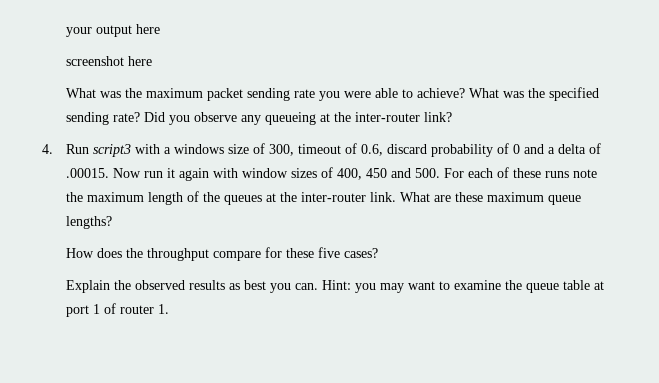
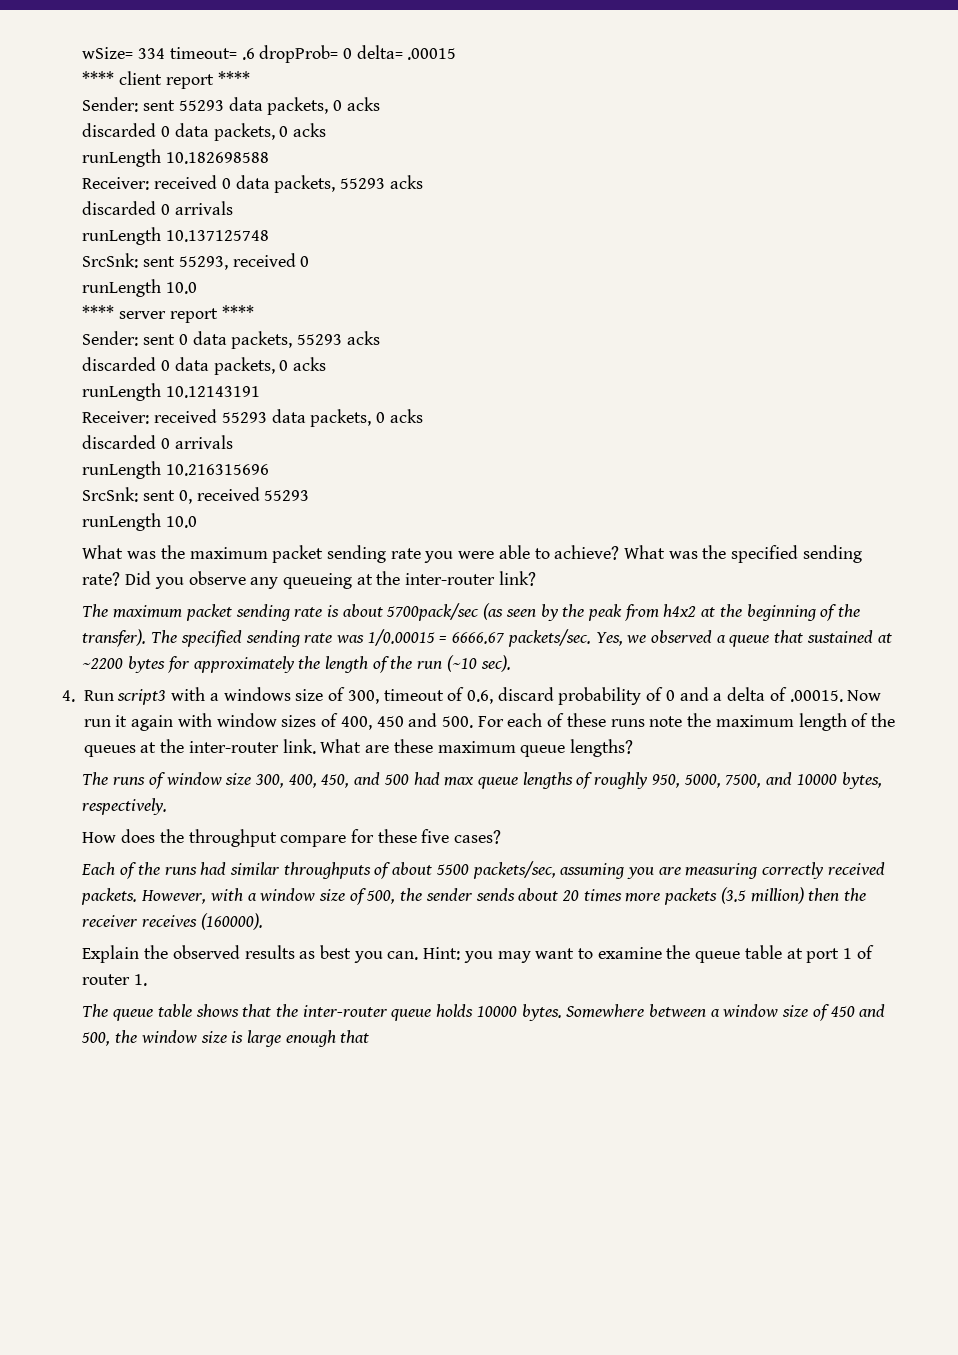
[66,24,161,37] [66,56,153,66] your output here // screenshot here -> [82,45,457,63] [82,71,250,89] [82,97,380,115] [82,123,326,141] [82,149,270,167] [82,175,423,193] [82,201,233,215] [82,227,270,245] [82,253,310,270] [82,279,198,297] [82,305,254,323] [82,331,380,349] [82,357,326,375] [82,383,261,401] [82,409,423,427] [82,435,233,449] [82,461,270,479] [82,487,310,504] [82,513,198,531] wSize= 334 timeout= .6 dropProb= 0 delta= .00015 // **** client report **** // Sender: sent 55293 data packets, 0 acks // discarded 0 data packets, 0 acks // runLength 10.182698588 // Receiver: received 0 data packets, 55293 acks // discarded 0 arrivals // runLength 10.137125748 // SrcSnk: sent 55293, received 0 // runLength 10.0 // **** server report **** // Sender: sent 0 data packets, 55293 acks // discarded 0 data packets, 0 acks // runLength 10.12143191 // Receiver: received 55293 data packets, 0 acks // discarded 0 arrivals // runLength 10.216315696 // SrcSnk: sent 0, received 55293 // runLength 10.0
(453, 117) none -> [82,603,861,621] [82,629,892,647] [82,655,511,673] // The maximum packet sending rate is about 5700pack/sec (as seen by the peak from h4x2 at the beginning of the transfer). The specified sending rate was 1/0.00015 = 6666.67 packets/sec. Yes, we observed a queue that sustained at ~2200 bytes for approximately the length of the run (~10 sec).
(113, 222) none -> [82,772,882,789] [82,798,168,815] // The runs of window size 300, 400, 450, and 500 had max queue lengths of roughly 950, 5000, 7500, and 10000 bytes, respectively.
(379, 253) none -> [81,861,885,879] [81,887,867,905] [82,913,263,930] // Each of the runs had similar throughputs of about 5500 packets/sec, assuming you are measuring correctly received packets. However, with a window size of 500, the sender sends about 20 times more packets (3.5 million) then the receiver receives (160000).
(170, 309) none -> [82,1004,886,1021] [81,1030,370,1047] // The queue table shows that the inter-router queue holds 10000 bytes. Somewhere between a window size of 450 and 500, the window size is large enough that

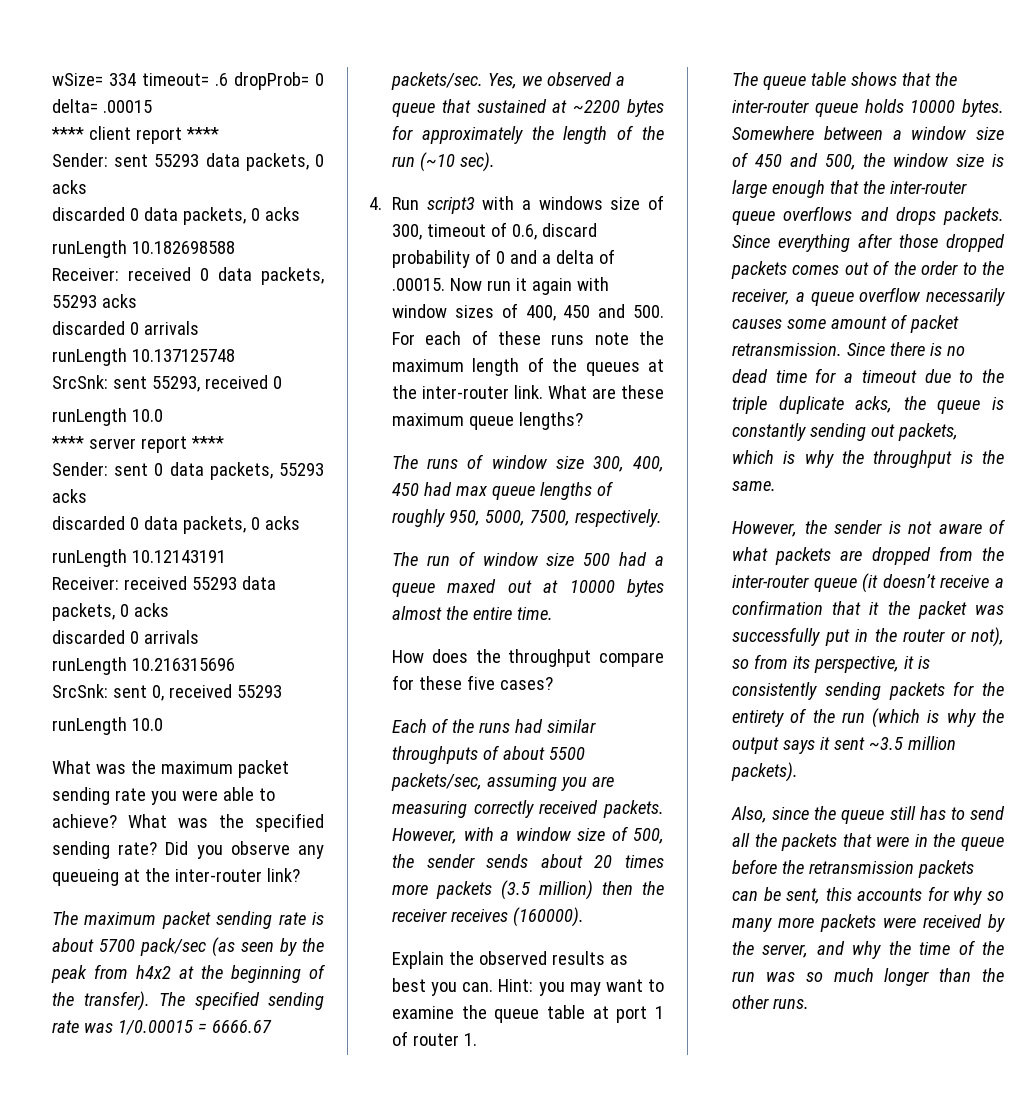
[386,603,480,621] 5700pack/sec -> [99,938,207,956] 5700 pack/sec
[321,772,409,788] 450, and 500 -> [392,483,420,496] 450
[766,772,882,789] [82,798,168,815] and 10000 bytes, respectively. -> [575,509,663,527] [392,551,664,566] [392,579,664,597] [392,606,554,620] respectively. // The run of window size 500 had a queue maxed out at 10000 bytes almost the entire time.
(370, 1036) none -> [863,180,968,194] [732,206,1004,225] [732,233,1005,252] [731,260,1005,279] [732,287,1005,306] [732,314,960,333] [732,342,966,356] [732,368,1004,383] [732,396,1004,414] [732,423,959,441] [732,450,1004,468] [732,481,777,491] [732,519,1005,537] [732,546,1004,565] [732,573,1004,593] [732,600,1004,619] [732,627,1004,647] [732,654,930,673] [732,681,1004,700] [732,708,1004,728] [732,736,956,754] [731,762,799,782] [731,806,1005,824] [732,833,1005,851] [732,859,975,878] [732,886,1004,905] [732,914,1005,932] [732,940,1004,959] [732,968,1004,986] [732,995,810,1009] the inter-router queue overflows and drops packets. Since everything after those dropped packets comes out of the order to the receiver, a queue overflow necessarily causes some amount of packet retransmission. Since there is no dead time for a timeout due to the triple duplicate acks, the queue is constantly sending out packets, which is why the throughput is the same. // However, the sender is not aware of what packets are dropped from the inter-router queue (it doesn’t receive a confirmation that it the packet was successfully put in the router or not), so from its perspective, it is consistently sending packets for the entirety of the run (which is why the output says it sent ~3.5 million packets). // Also, since the queue still has to send all the packets that were in the queue before the retransmission packets can be sent, this accounts for why so many more packets were received by the server, and why the time of the run was so much longer than the other runs.

